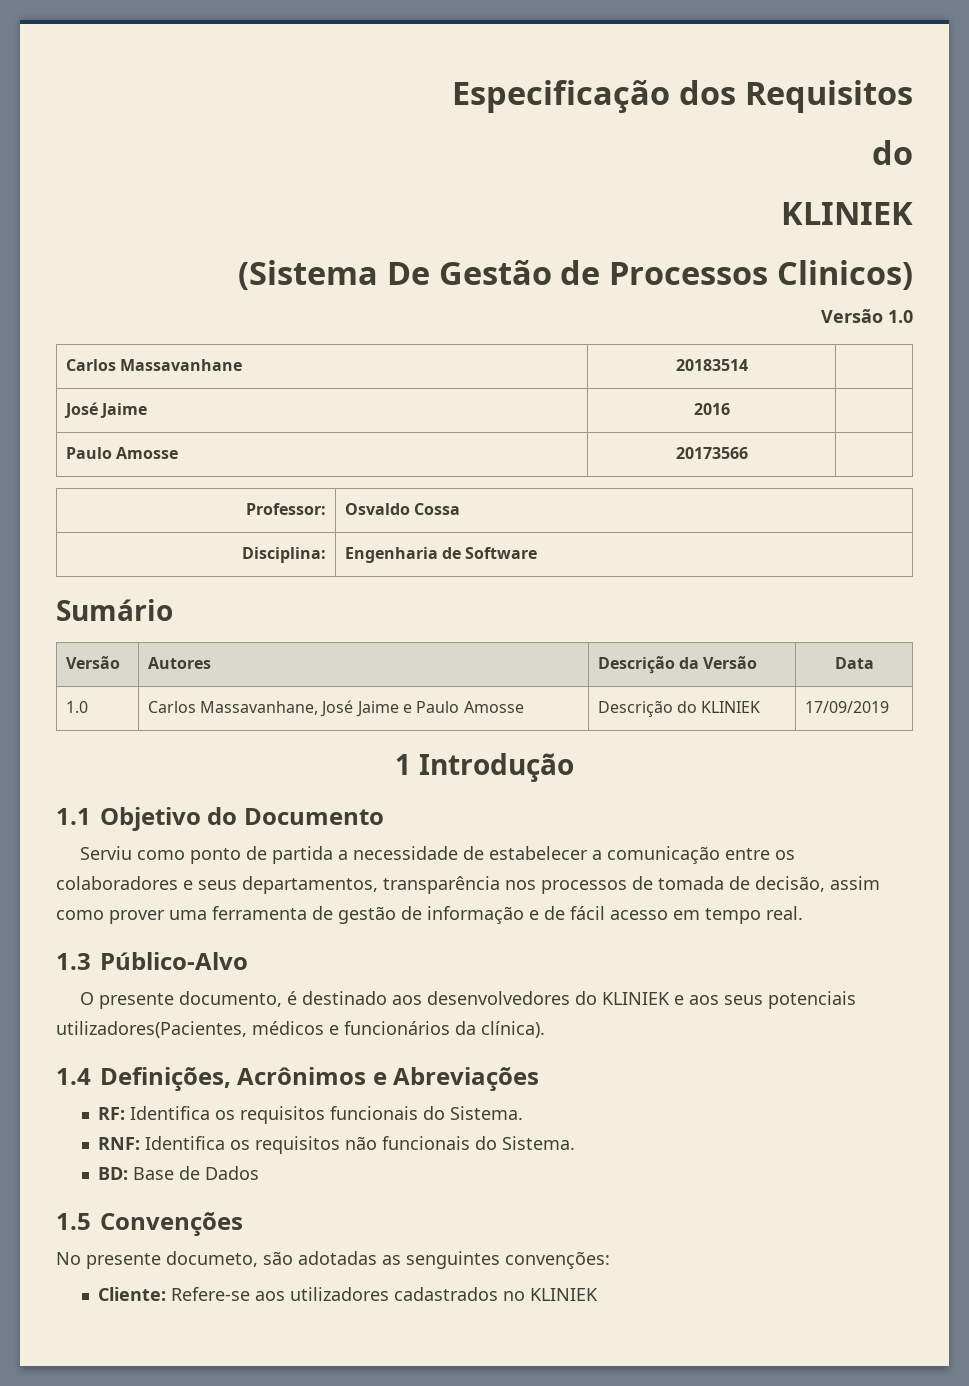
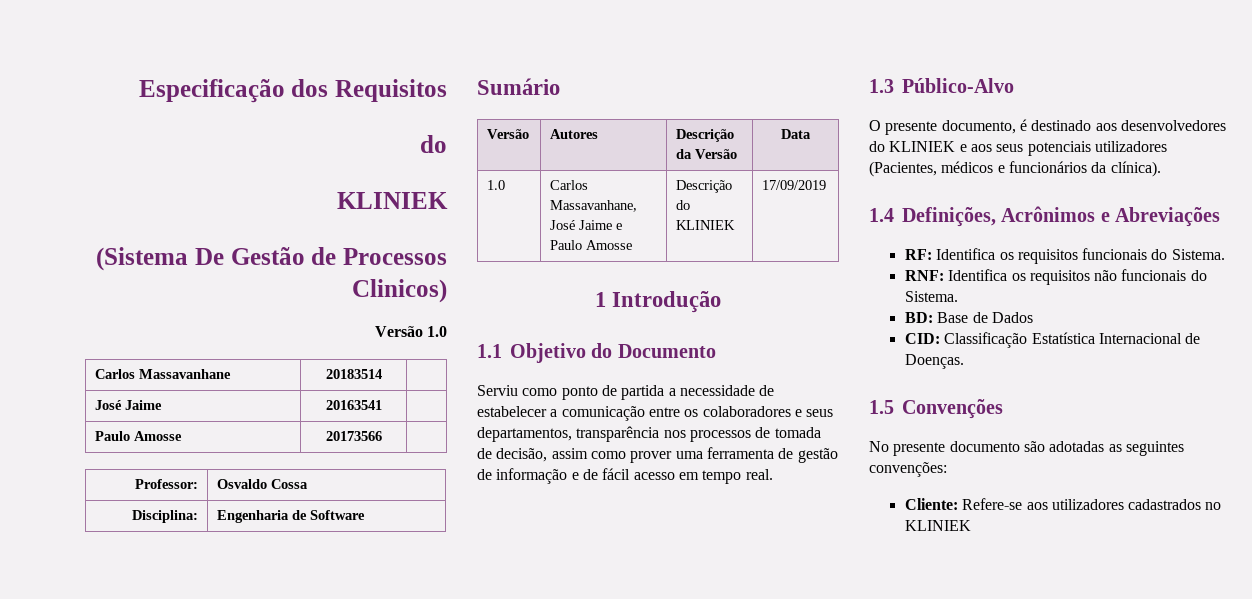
[693,403,730,415] 2016 -> [325,400,382,410] 20163541
[56,1021,247,1038] utilizadores(Pacientes, -> [1094,141,1167,152] [869,161,937,177] utilizadores (Pacientes,
(260, 1173) none -> [904,332,1201,348] [904,354,964,369] // CID: Classificação Estatística Internacional de Doenças.
[166,1251,258,1267] documeto, -> [949,441,1020,452] documento
[406,1251,500,1269] senguintes -> [1125,441,1184,456] seguintes

